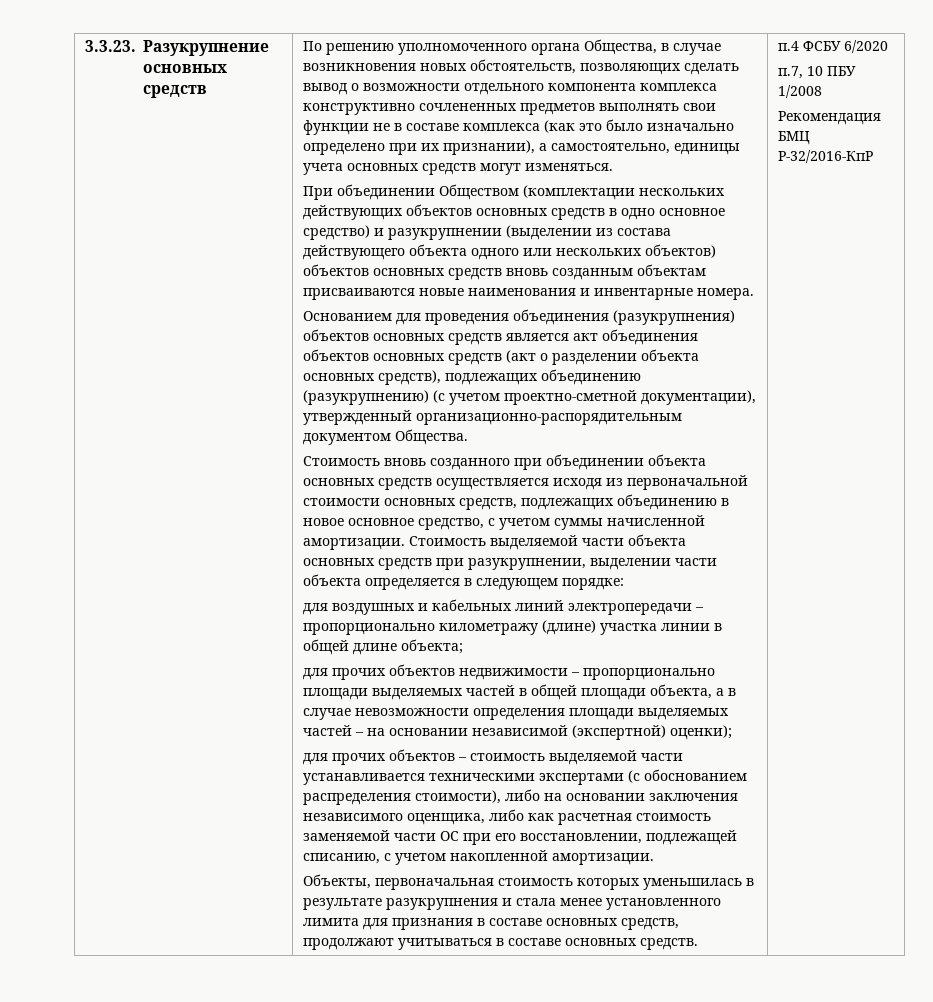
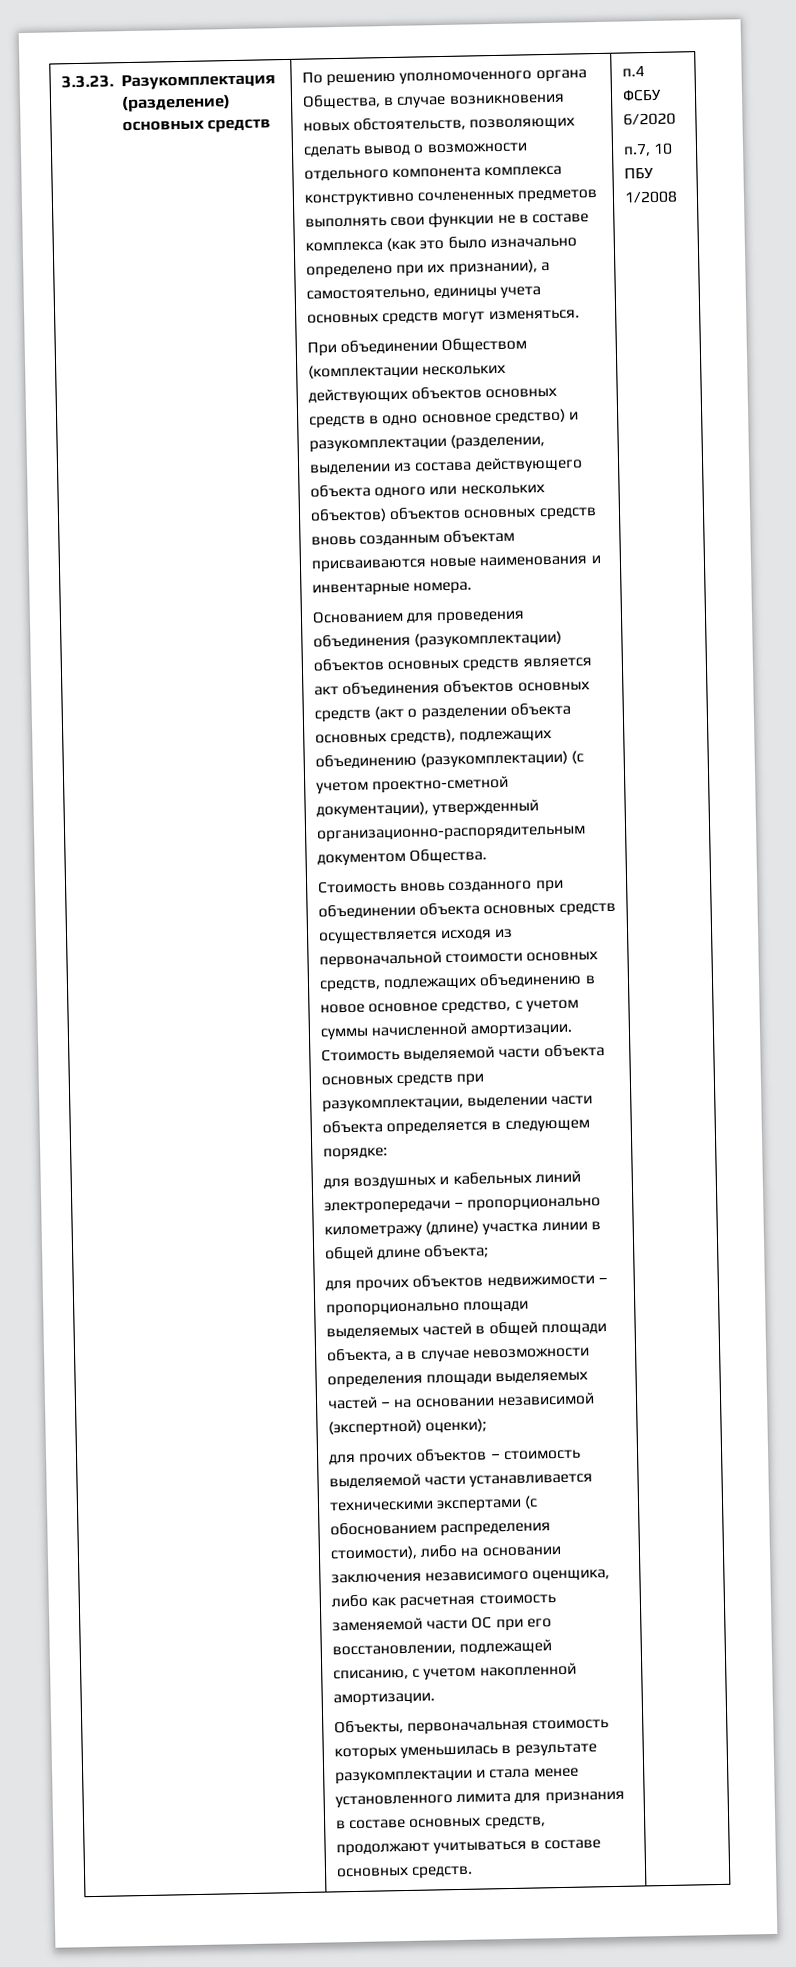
[142,40,269,56] Разукрупнение -> [120,72,276,91] [120,94,231,113] Разукомплектация (разделение)
[387,225,592,240] разукрупнении (выделении -> [308,433,546,453] [309,463,391,476] разукомплектации (разделении, выделении
[612,310,735,325] (разукрупнения) -> [414,630,563,649] (разукомплектации)
[302,390,429,405] (разукрупнению) -> [420,750,569,769] (разукомплектации)
[467,558,586,570] разукрупнении, -> [321,1097,464,1113] разукомплектации,
[385,898,498,910] разукрупнения -> [334,1769,473,1785] разукомплектации
[777,111,881,125] [777,131,810,145] [777,150,873,163] // Рекомендация БМЦ Р-32/2016-КпР -> (678, 197) none

